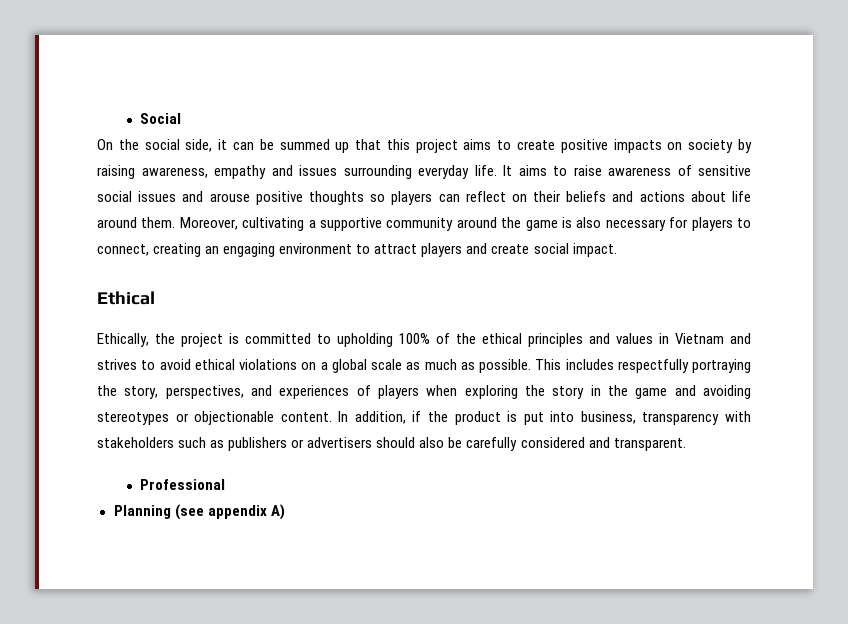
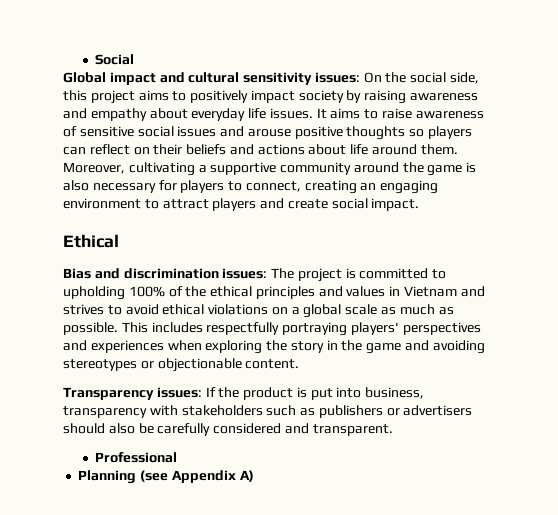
[97,139,752,153] [97,165,497,179] On the social side, it can be summed up that this project aims to create positive impacts on society by raising awareness, empathy and issues surrounding everyday life. -> [63,72,480,85] [63,90,479,104] [63,108,313,121] Global impact and cultural sensitivity issues: On the social side, this project aims to positively impact society by raising awareness and empathy about everyday life issues.
[97,333,175,347] Ethically, the -> [63,268,295,279] Bias and discrimination issues: The
[97,385,419,399] the story, perspectives, and experiences of players -> [350,322,481,335] [63,340,164,353] players' perspectives and experiences
[338,411,422,424] In addition, if -> [63,387,216,400] // Transparency issues: If
[207,505,267,519] appendix -> [171,470,236,483] Appendix

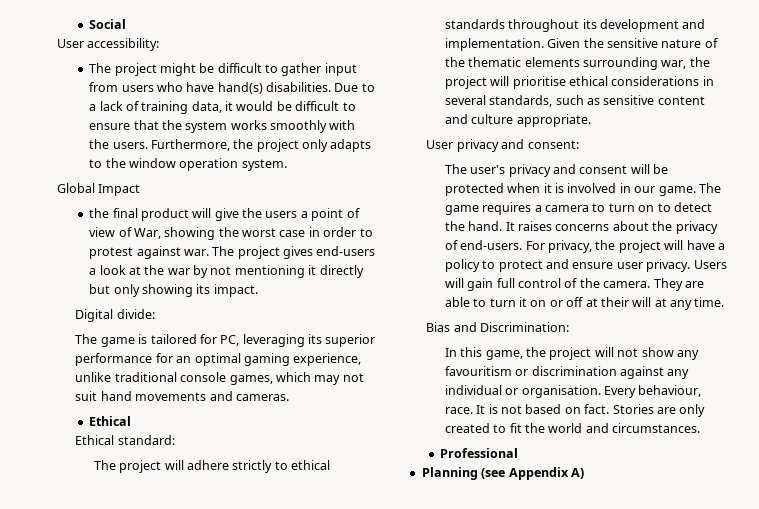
[63,72,480,85] [63,90,479,104] [63,108,484,121] [63,126,473,140] [63,144,458,155] [63,162,477,176] [63,180,439,194] [63,198,420,211] [63,234,119,248] [63,268,447,282] [63,286,485,300] [63,304,454,318] [63,322,481,336] [63,340,485,354] [63,358,300,372] [63,387,425,400] [63,405,473,418] [63,423,393,436] Global impact and cultural sensitivity issues: On the social side, this project aims to positively impact society by raising awareness and empathy about everyday life issues. It aims to raise awareness of sensitive social issues and arouse positive thoughts so players can reflect on their beliefs and actions about life around them. Moreover, cultivating a supportive community around the game is also necessary for players to connect, creating an engaging environment to attract players and create social impact. // Ethical // Bias and discrimination issues: The project is committed to upholding 100% of the ethical principles and values in Vietnam and strives to avoid ethical violations on a global scale as much as possible. This includes respectfully portraying players' perspectives and experiences when exploring the story in the game and avoiding stereotypes or objectionable content. // Transparency issues: If the product is put into business, transparency with stakeholders such as publishers or advertisers should also be carefully considered and transparent. -> [57,38,160,51] [89,63,357,76] [89,82,375,94] [89,101,356,114] [89,120,356,133] [89,139,372,152] [89,158,287,171] [57,183,141,196] [89,208,360,221] [89,227,373,240] [89,246,376,259] [89,265,364,278] [89,284,258,297] [75,309,155,322] [75,334,376,347] [75,353,362,366] [75,372,364,385] [75,391,289,401] [89,416,132,426] [75,435,175,445] [93,460,331,473] [444,19,706,32] [444,38,718,51] [444,57,710,70] [444,76,714,89] [444,95,705,107] [444,114,591,127] [426,139,579,152] [444,164,669,177] [444,183,721,196] [444,202,712,215] [444,221,718,234] [444,240,725,253] [444,259,727,272] [444,278,704,291] [444,297,725,310] [426,322,570,332] [444,347,699,360] [444,366,690,379] [444,385,702,398] [444,404,706,417] [444,423,701,433] User accessibility: // The project might be difficult to gather input from users who have hand(s) disabilities. Due to a lack of training data, it would be difficult to ensure that the system works smoothly with the users. Furthermore, the project only adapts to the window operation system. // Global Impact // the final product will give the users a point of view of War, showing the worst case in order to protest against war. The project gives end-users a look at the war by not mentioning it directly but only showing its impact. // Digital divide: // The game is tailored for PC, leveraging its superior performance for an optimal gaming experience, unlike traditional console games, which may not suit hand movements and cameras. // Ethical // Ethical standard: // The project will adhere strictly to ethical standards throughout its development and implementation. Given the sensitive nature of the thematic elements surrounding war, the project will prioritise ethical considerations in several standards, such as sensitive content and culture appropriate. // User privacy and consent: // The user's privacy and consent will be protected when it is involved in our game. The game requires a camera to turn on to detect the hand. It raises concerns about the privacy of end-users. For privacy, the project will have a policy to protect and ensure user privacy. Users will gain full control of the camera. They are able to turn it on or off at their will at any time. // Bias and Discrimination: // In this game, the project will not show any favouritism or discrimination against any individual or organisation. Every behaviour, race. It is not based on fact. Stories are only created to fit the world and circumstances.

